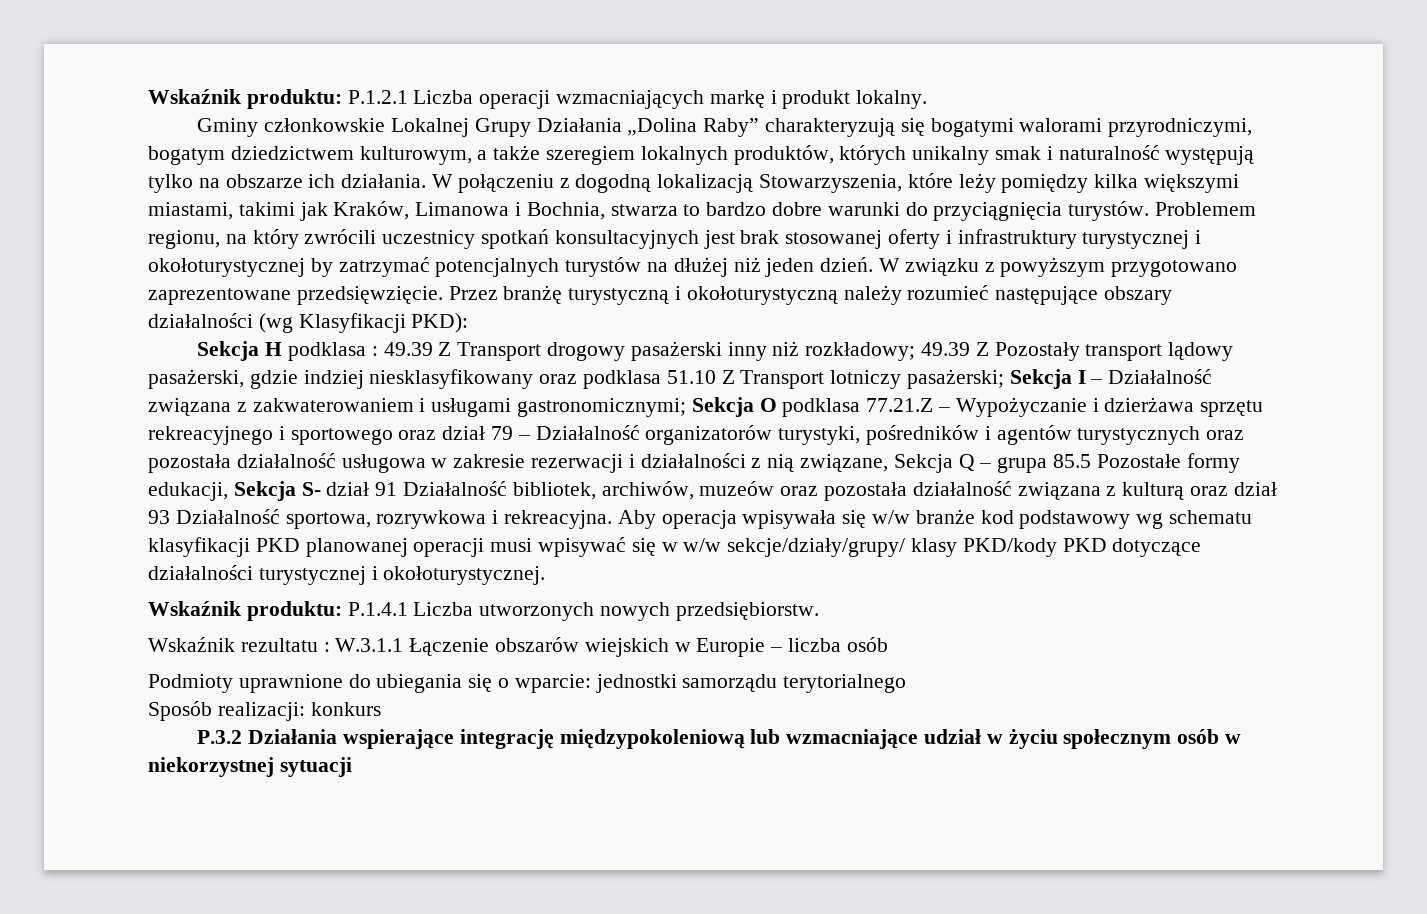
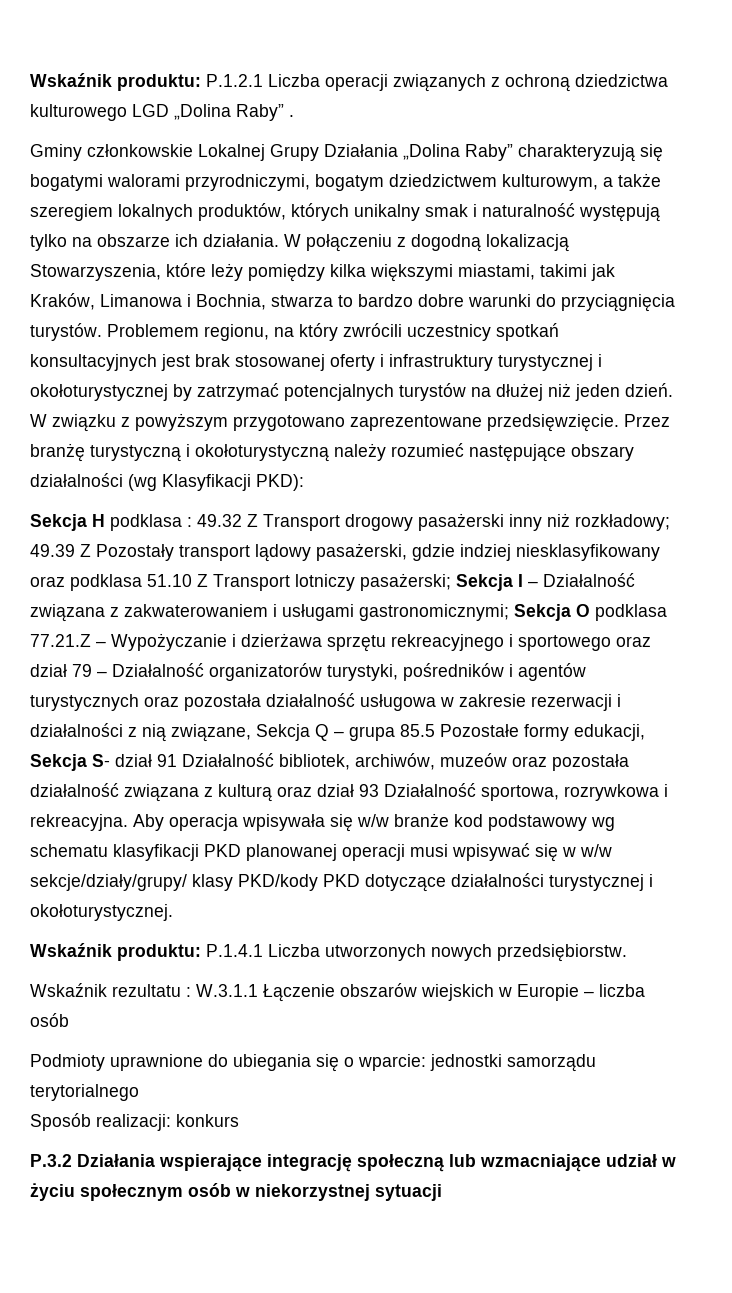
[556,90,928,109] wzmacniających markę i produkt lokalny. -> [393,74,668,92] [30,104,294,121] związanych z ochroną dziedzictwa kulturowego LGD „Dolina Raby” .
[383,342,433,356] 49.39 -> [197,514,242,527] 49.32
[559,729,745,749] międzypokoleniową -> [357,1154,444,1172] społeczną

